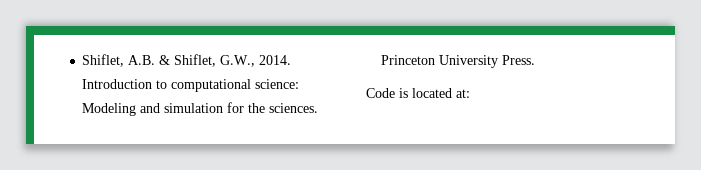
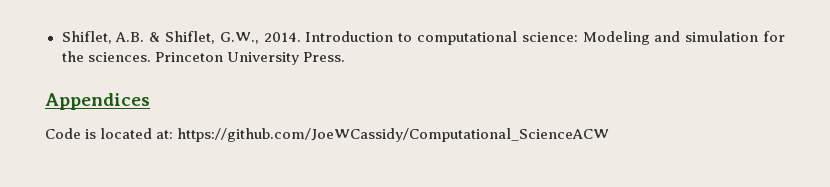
(536, 60) none -> [45,93,150,110] // Appendices
(470, 93) none -> [177,128,610,142] https://github.com/JoeWCassidy/Computational_ScienceACW

